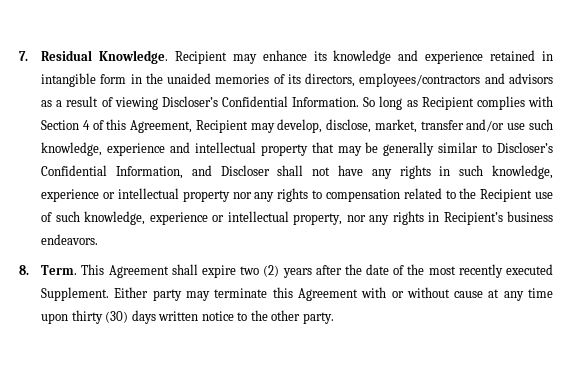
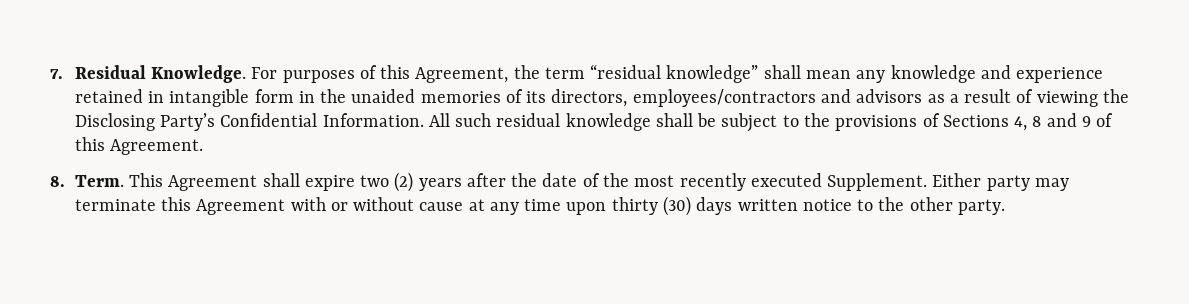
[174,50,327,64] Recipient may enhance its -> [251,64,886,83] For purposes of this Agreement, the term “residual knowledge” shall mean any
[161,96,554,110] [41,119,553,133] [41,142,554,156] [41,165,553,179] [41,188,553,202] [41,211,553,225] [41,234,99,245] Discloser’s Confidential Information. So long as Recipient complies with Section 4 of this Agreement, Recipient may develop, disclose, market, transfer and/or use such knowledge, experience and intellectual property that may be generally similar to Discloser’s Confidential Information, and Discloser shall not have any rights in such knowledge, experience or intellectual property nor any rights to compensation related to the Recipient use of such knowledge, experience or intellectual property, nor any rights in Recipient’s business endeavors. -> [1102,89,1129,103] [74,113,1114,132] [74,137,204,155] the Disclosing Party’s Confidential Information. All such residual knowledge shall be subject to the provisions of Sections 4, 8 and 9 of this Agreement.

